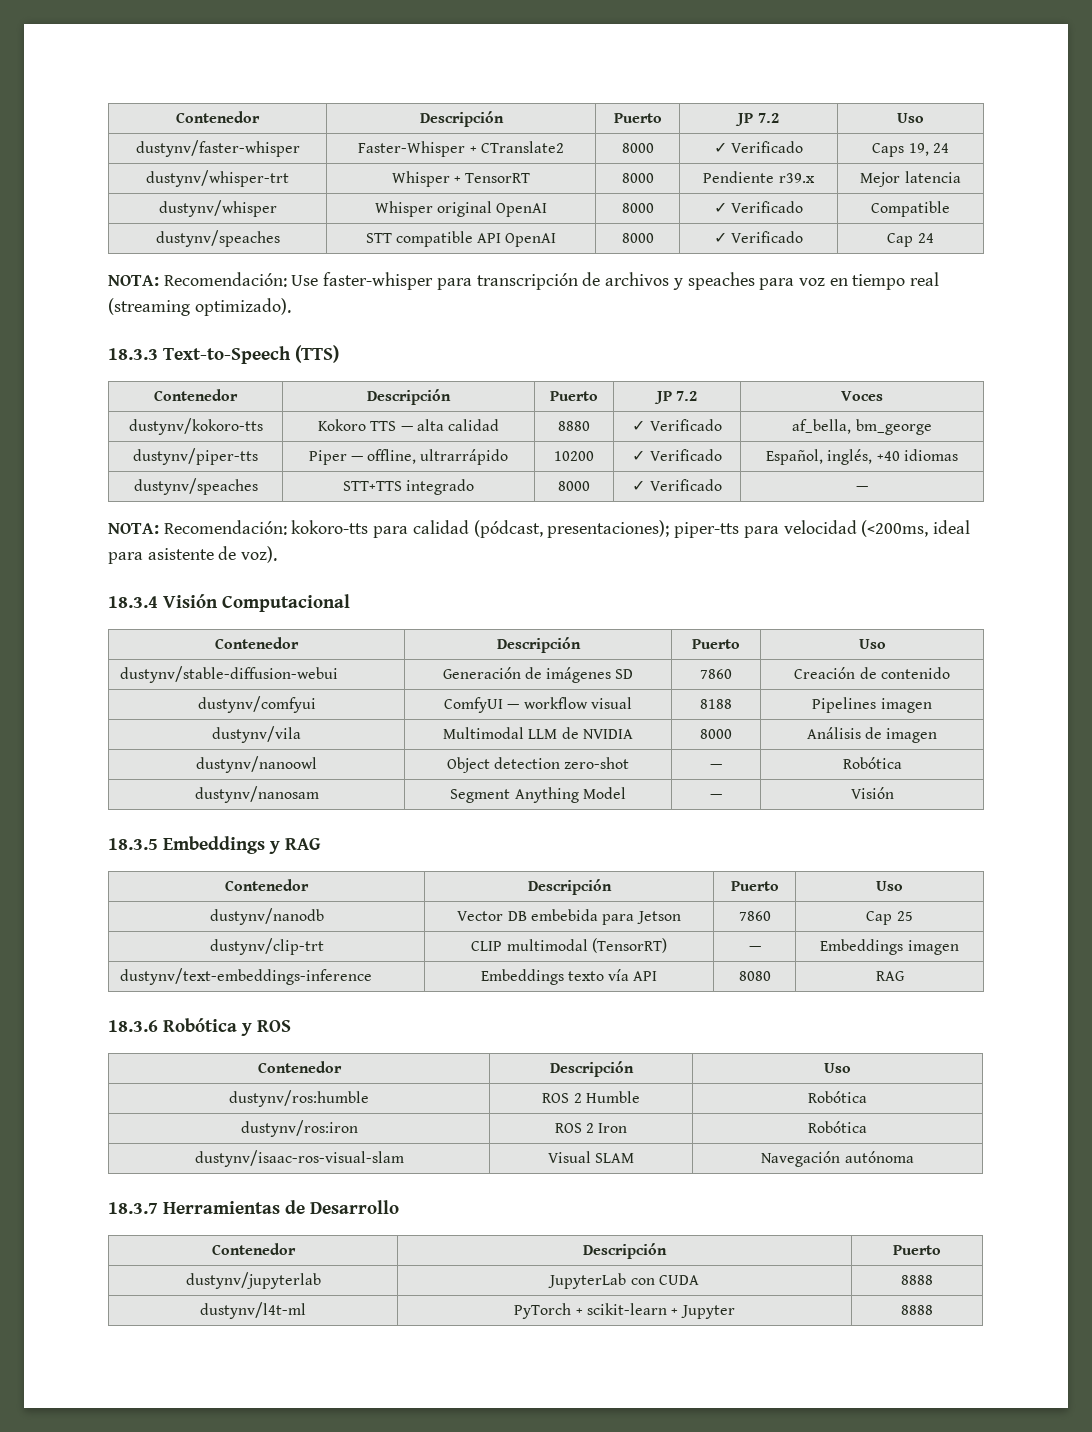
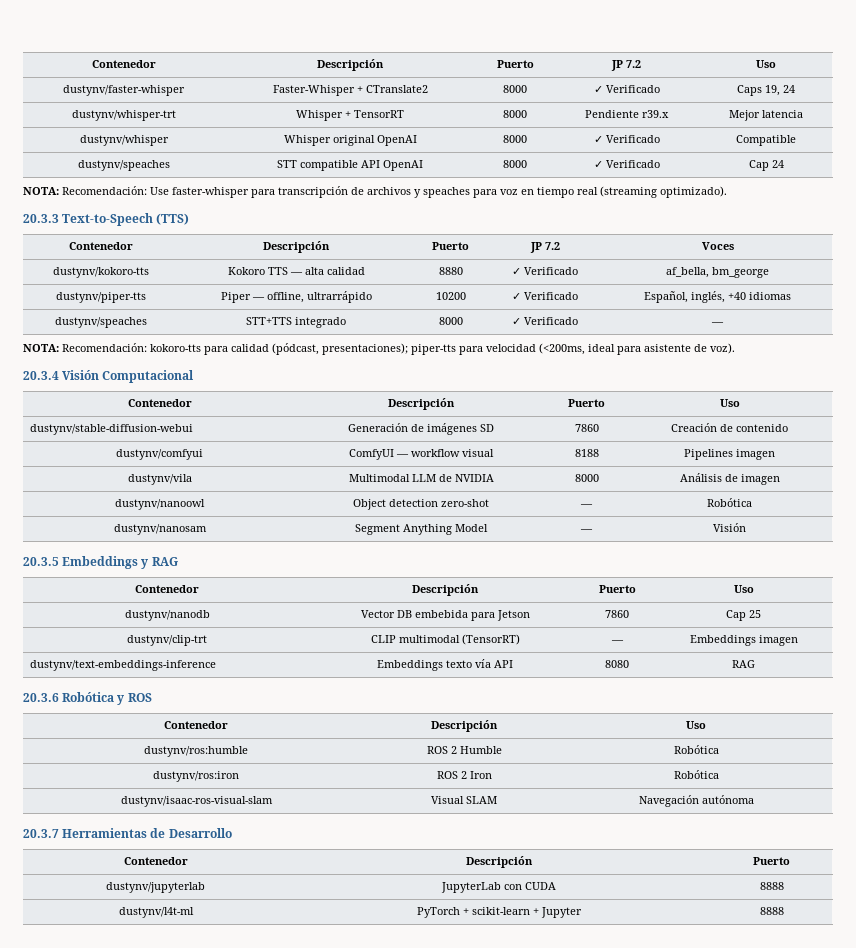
[108,348,158,360] 18.3.3 -> [23,214,59,223] 20.3.3
[108,596,158,608] 18.3.4 -> [23,371,59,380] 20.3.4
[108,838,158,850] 18.3.5 -> [23,557,59,566] 20.3.5
[108,1020,158,1032] 18.3.6 -> [23,693,59,702] 20.3.6
[108,1202,158,1214] 18.3.7 -> [23,829,59,838] 20.3.7

